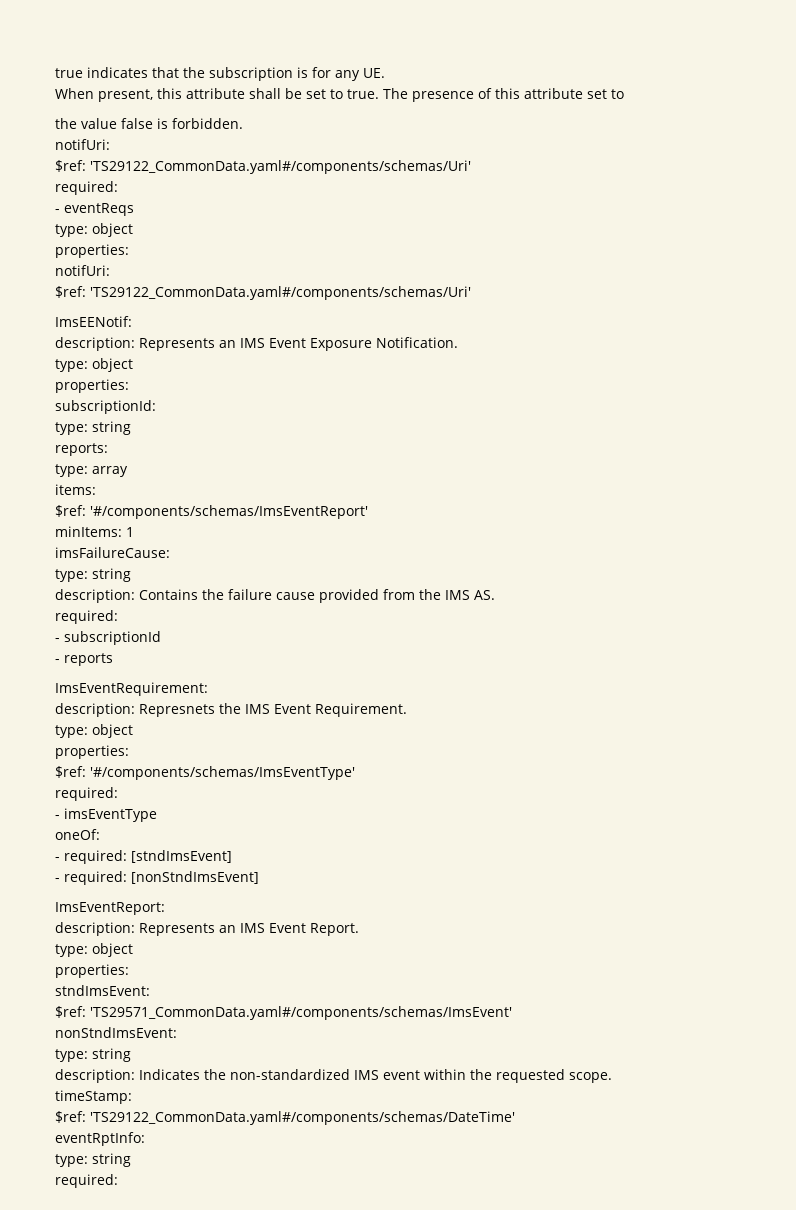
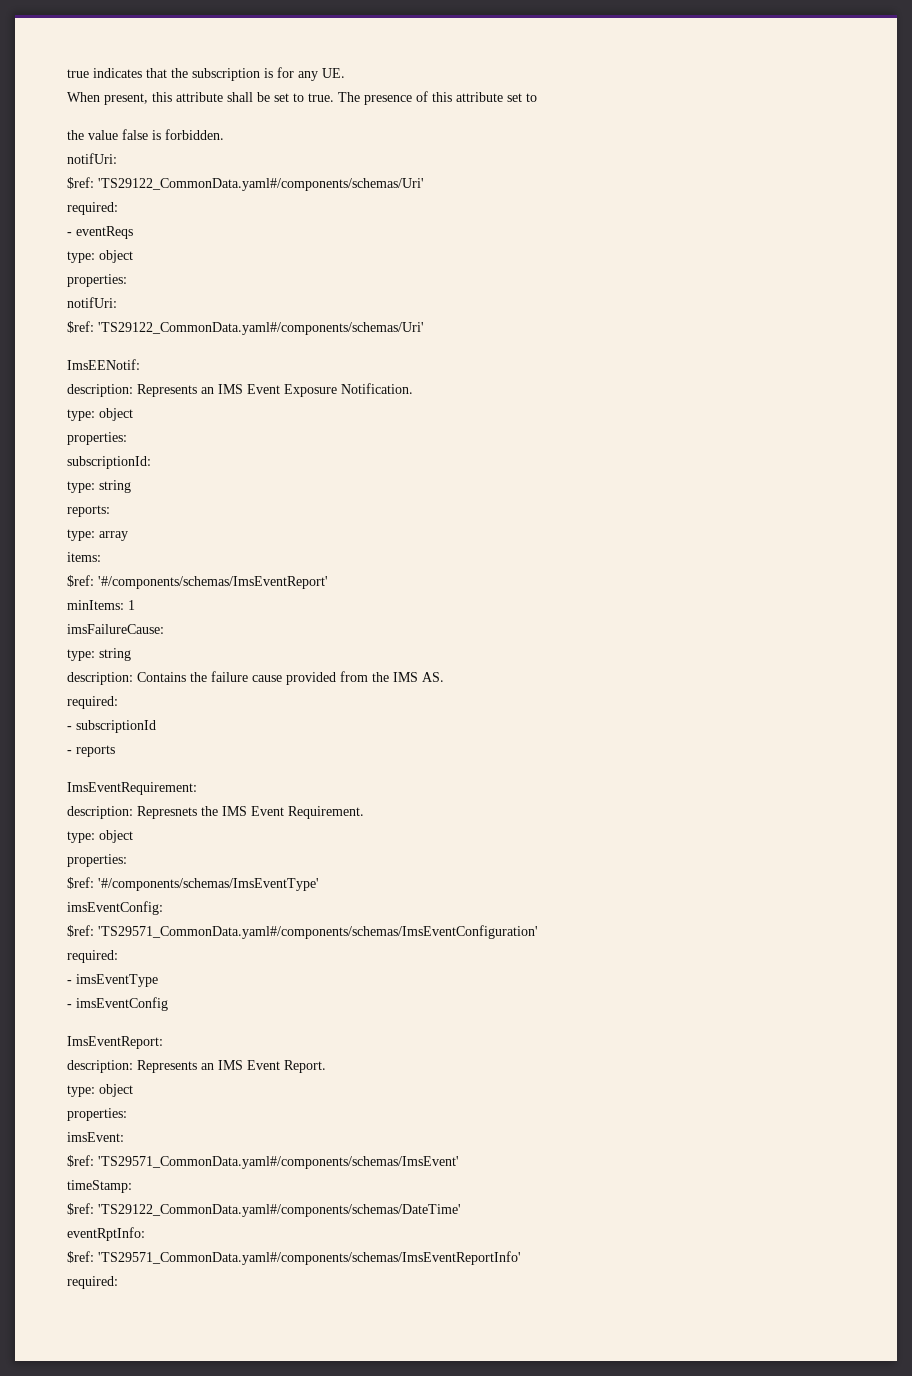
(355, 773) none -> [67,901,163,915] [67,925,538,939] // imsEventConfig: // $ref: 'TS29571_CommonData.yaml#/components/schemas/ImsEventConfiguration'
[55,829,100,840] [55,850,232,864] [55,871,259,885] // oneOf: // - required: [stndImsEvent] // - required: [nonStndImsEvent] -> [67,997,168,1011] // - imsEventConfig
[55,985,150,996] stndImsEvent: -> [67,1132,124,1142] imsEvent:
[55,1027,177,1038] [55,1048,131,1062] [55,1069,612,1083] // nonStndImsEvent: // type: string // description: Indicates the non-standardized IMS event within the requested scope. -> (459, 1162) none
[55,1153,131,1167] type: string -> [67,1251,521,1265] $ref: 'TS29571_CommonData.yaml#/components/schemas/ImsEventReportInfo'

